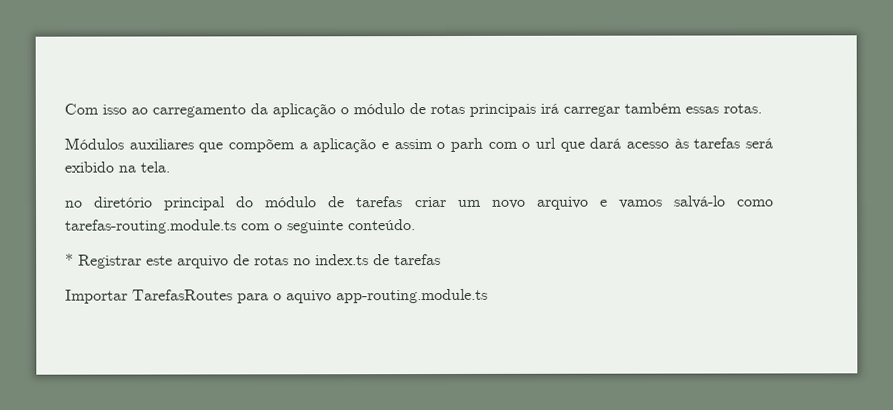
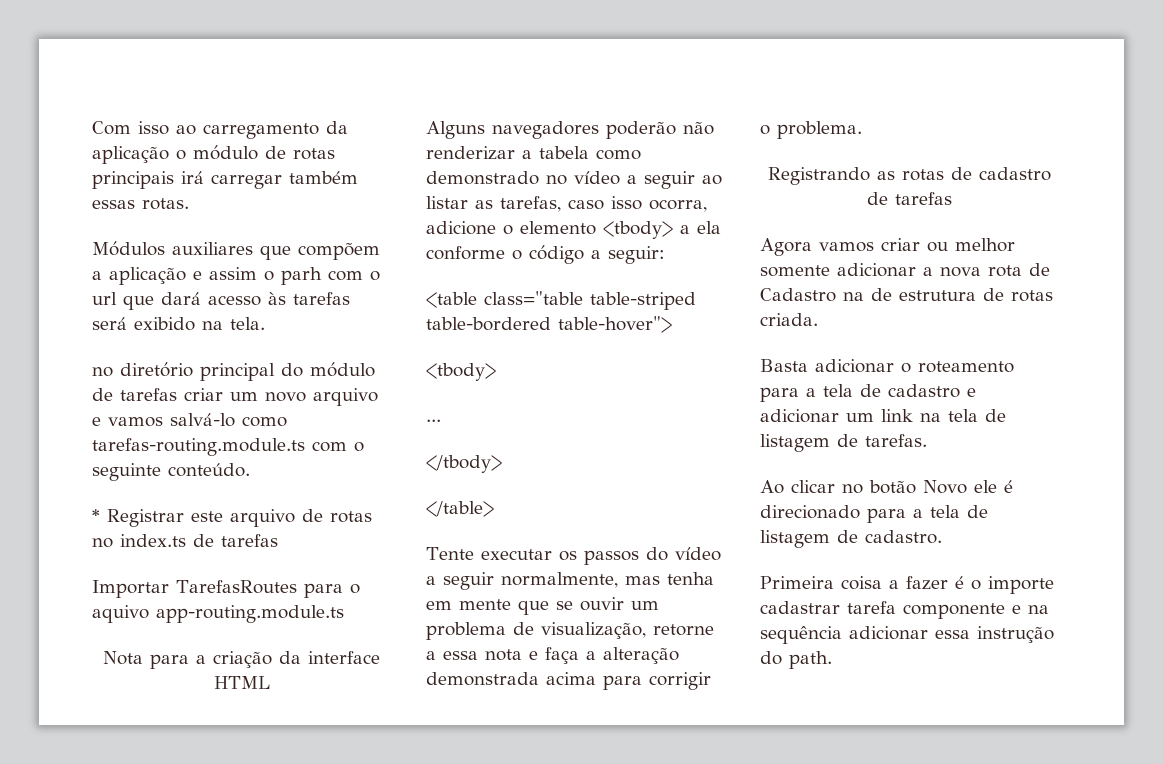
(488, 296) none -> [103,651,380,669] [213,676,270,689] [426,121,714,139] [426,146,641,160] [426,171,722,189] [426,196,707,212] [426,221,721,239] [426,245,665,264] [426,291,696,310] [426,316,672,333] [426,363,496,381] [426,419,441,422] [426,455,502,473] [426,501,494,517] [426,547,721,565] [426,572,714,590] [426,597,659,615] [426,622,714,640] [426,647,679,664] [426,672,711,690] [760,121,862,139] [768,167,1051,185] [867,192,952,205] [760,238,1015,256] [760,263,1050,277] [760,288,1053,302] [760,313,818,326] [760,359,1014,373] [760,384,976,402] [760,409,1006,423] [760,434,927,452] [760,480,1013,494] [760,505,988,523] [760,530,942,548] [760,576,1054,594] [760,601,1049,619] [760,626,1054,644] [760,651,832,669] // Nota para a criação da interface HTML // Alguns navegadores poderão não renderizar a tabela como demonstrado no vídeo a seguir ao listar as tarefas, caso isso ocorra, adicione o elemento <tbody> a ela conforme o código a seguir: // <table class="table table-striped table-bordered table-hover"> // <tbody> // ... // </tbody> // </table> // Tente executar os passos do vídeo a seguir normalmente, mas tenha em mente que se ouvir um problema de visualização, retorne a essa nota e faça a alteração demonstrada acima para corrigir o problema. // Registrando as rotas de cadastro de tarefas // Agora vamos criar ou melhor somente adicionar a nova rota de Cadastro na de estrutura de rotas criada. // Basta adicionar o roteamento para a tela de cadastro e adicionar um link na tela de listagem de tarefas. // Ao clicar no botão Novo ele é direcionado para a tela de listagem de cadastro. // Primeira coisa a fazer é o importe cadastrar tarefa componente e na sequência adicionar essa instrução do path.

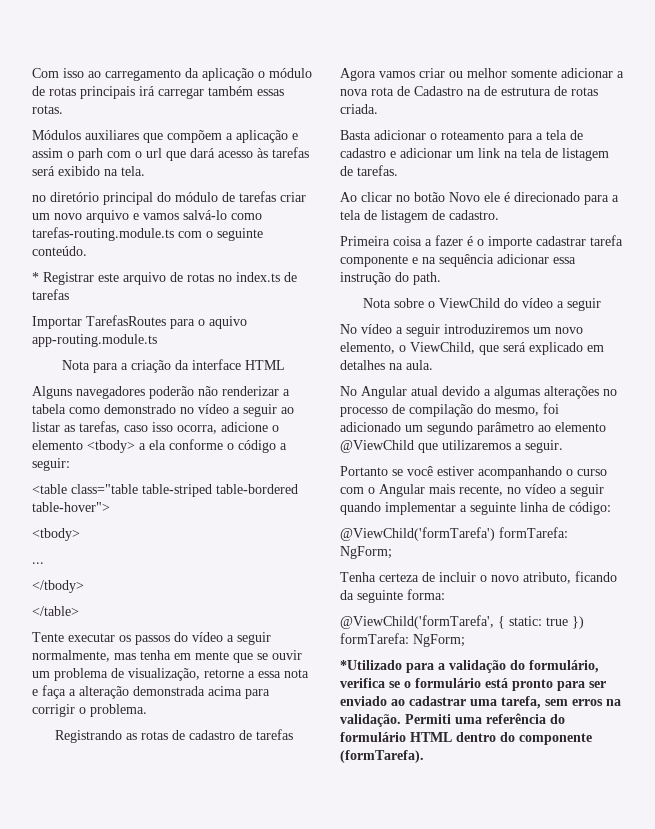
(832, 660) none -> [362,298,601,311] [340,324,583,337] [340,342,604,355] [340,360,433,370] [340,386,617,399] [340,403,559,417] [340,422,606,435] [340,440,563,453] [340,466,607,479] [340,484,604,497] [340,502,611,515] [340,527,568,541] [340,546,392,559] [340,571,617,584] [340,589,445,603] [340,615,584,629] [340,633,465,647] [340,660,599,673] [340,678,606,691] [340,696,621,709] [340,713,565,727] [340,732,592,745] [340,750,424,763] // Nota sobre o ViewChild do vídeo a seguir // No vídeo a seguir introduziremos um novo elemento, o ViewChild, que será explicado em detalhes na aula. // No Angular atual devido a algumas alterações no processo de compilação do mesmo, foi adicionado um segundo parâmetro ao elemento @ViewChild que utilizaremos a seguir. // Portanto se você estiver acompanhando o curso com o Angular mais recente, no vídeo a seguir quando implementar a seguinte linha de código: // @ViewChild('formTarefa') formTarefa: NgForm; // Tenha certeza de incluir o novo atributo, ficando da seguinte forma: // @ViewChild('formTarefa', { static: true }) formTarefa: NgForm; // *Utilizado para a validação do formulário, verifica se o formulário está pronto para ser enviado ao cadastrar uma tarefa, sem erros na validação. Permiti uma referência do formulário HTML dentro do componente (formTarefa).

